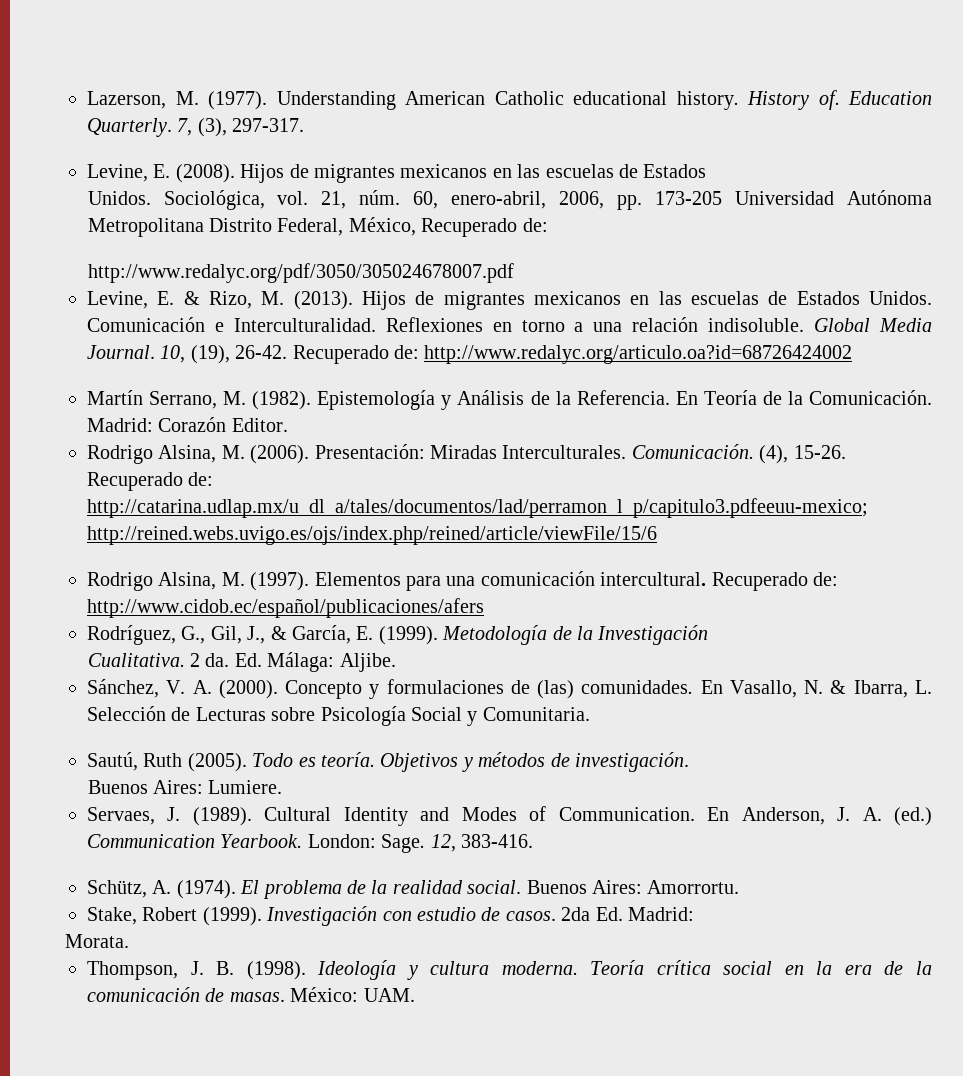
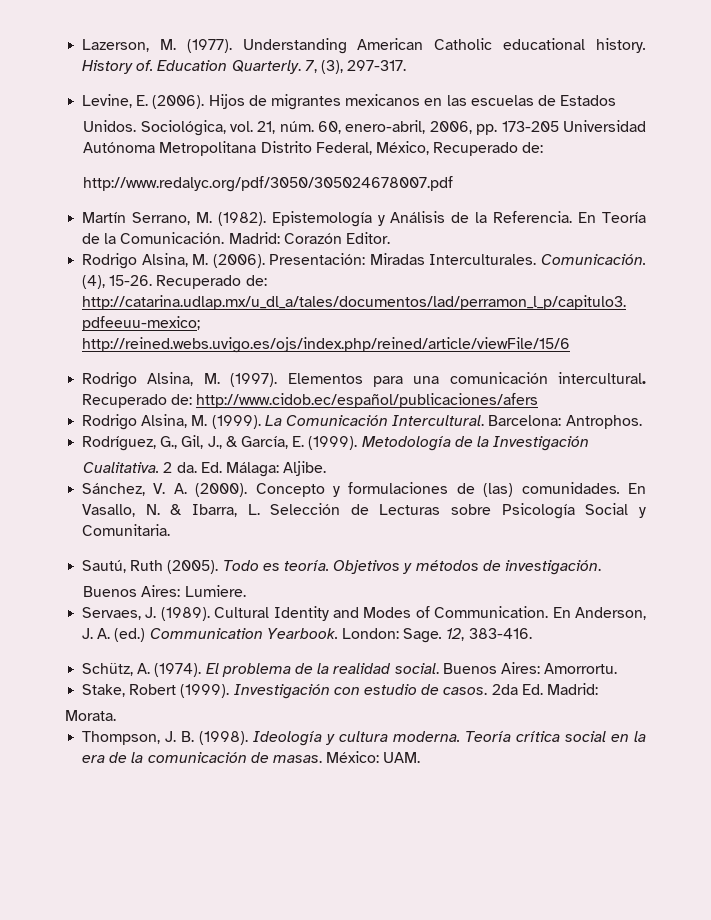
[175,164,235,183] (2008). -> [152,95,205,109] (2006).
[87,291,933,310] [87,317,932,332] [87,345,853,364] // Levine, E. & Rizo, M. (2013). Hijos de migrantes mexicanos en las escuelas de Estados Unidos. Comunicación e Interculturalidad. Reflexiones en torno a una relación indisoluble. Global Media Journal. 10, (19), 26-42. Recuperado de: http://www.redalyc.org/articulo.oa?id=68726424002 -> (454, 184) none
(484, 608) none -> [82,414,642,430] // Rodrigo Alsina, M. (1999). La Comunicación Intercultural. Barcelona: Antrophos.

